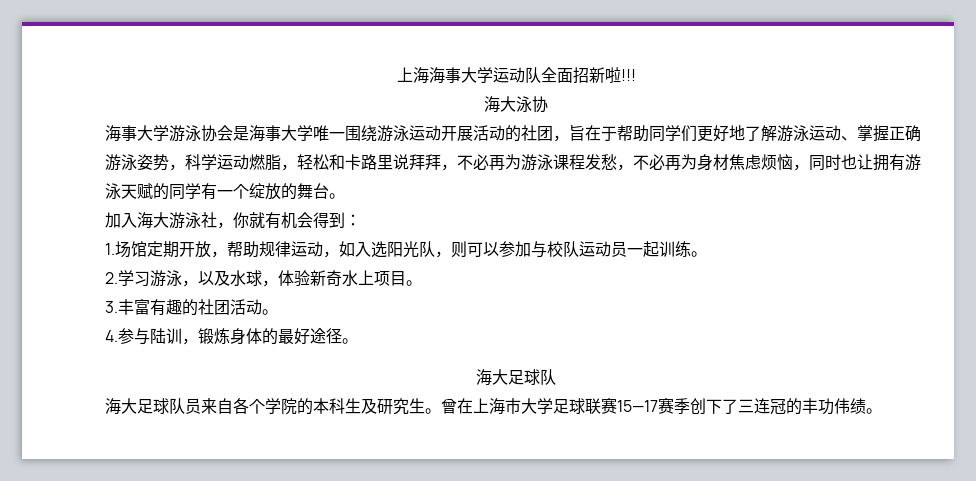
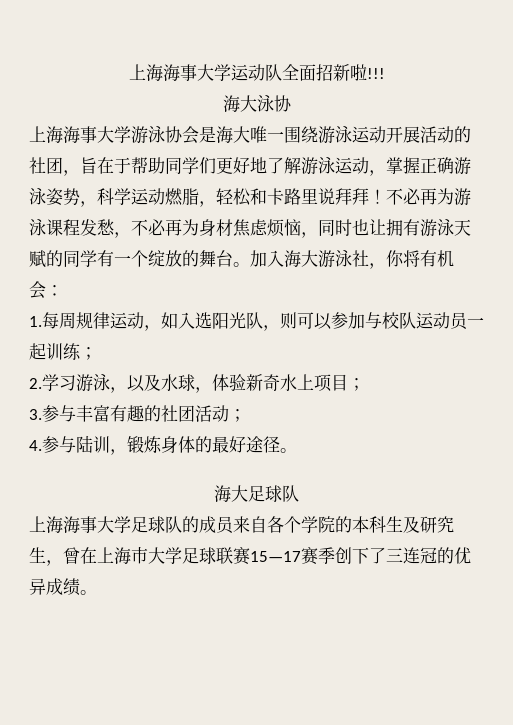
(548, 104) none -> [29,126,63,144] 上海
[265,125,313,141] 事大学 -> [233,126,250,143] 大
[841,136,857,141] 、 -> [369,170,386,176] ，
[441,164,457,171] ， -> [369,189,386,204] ！
(345, 196) // -> (250, 264) none
[249,212,345,229] 就有机会得到 -> [403,250,454,267] [29,281,46,299] 将有机会
[115,241,259,258] 场馆定期开放，帮助 -> [42,312,76,329] 每周
[691,251,707,257] 。 -> [80,347,97,360] ；
[406,280,422,286] 。 -> [348,378,365,391] ；
(118, 307) none -> [42,405,76,422] 参与
[262,309,278,315] 。 -> [229,409,246,422] ；
[105,398,185,414] 海大足球队 -> [29,516,216,534] 上海海事大学足球队的成
[425,408,441,414] 。 -> [46,560,63,566] ，
[802,398,850,415] 丰功伟 -> [454,547,471,564] [29,578,63,595] 优异成

